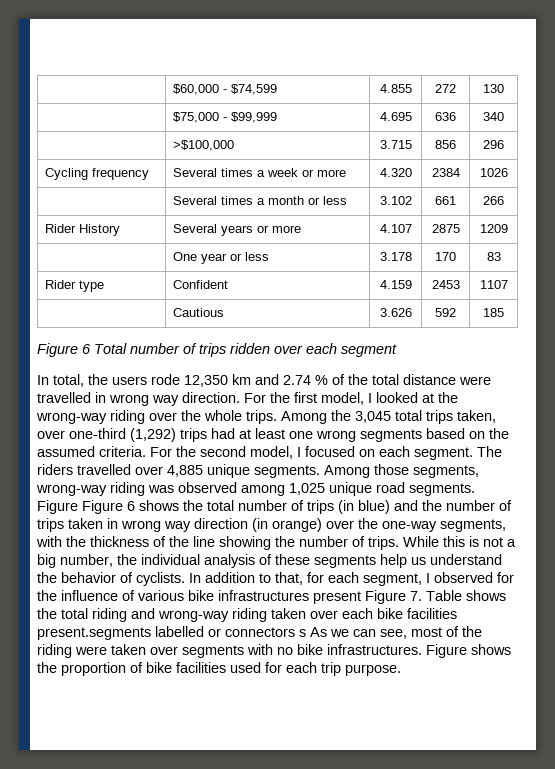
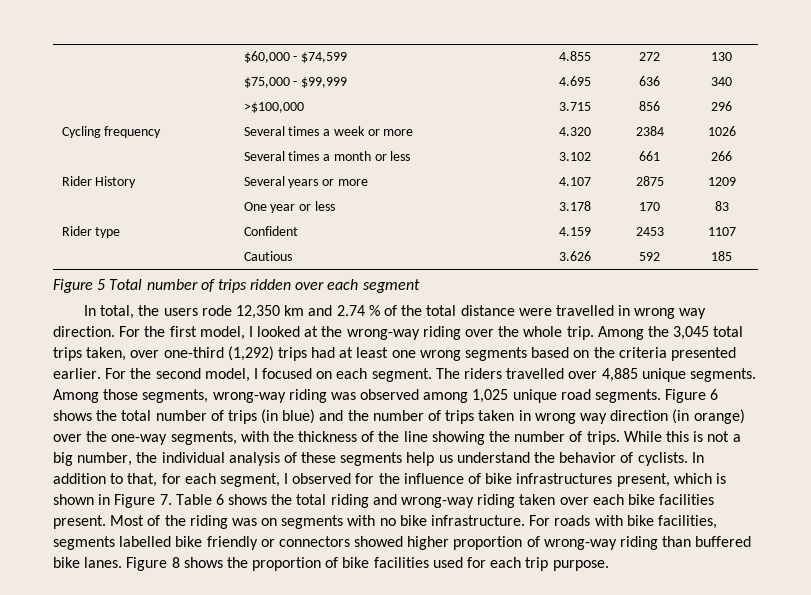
[82,344,91,354] 6 -> [97,279,106,290] 5
[246,410,277,424] trips. -> [566,326,594,340] trip.
[37,446,146,457] assumed criteria. -> [618,347,736,361] [53,368,101,379] criteria presented earlier.
[82,500,123,514] Figure -> (707, 396) none
[138,590,184,601] various -> (482, 478) none
[313,591,361,604] present -> [616,473,726,487] [53,494,111,505] present, which is shown in
(462, 595) none -> [215,494,224,505] 6
[37,626,482,640] [37,644,467,658] present.segments labelled or connectors s As we can see, most of the riding were taken over segments with no bike infrastructures. Figure -> [53,515,717,529] [53,536,752,550] [53,557,180,571] present. Most of the riding was on segments with no bike infrastructure. For roads with bike facilities, segments labelled bike friendly or connectors showed higher proportion of wrong-way riding than buffered bike lanes. Figure 8

